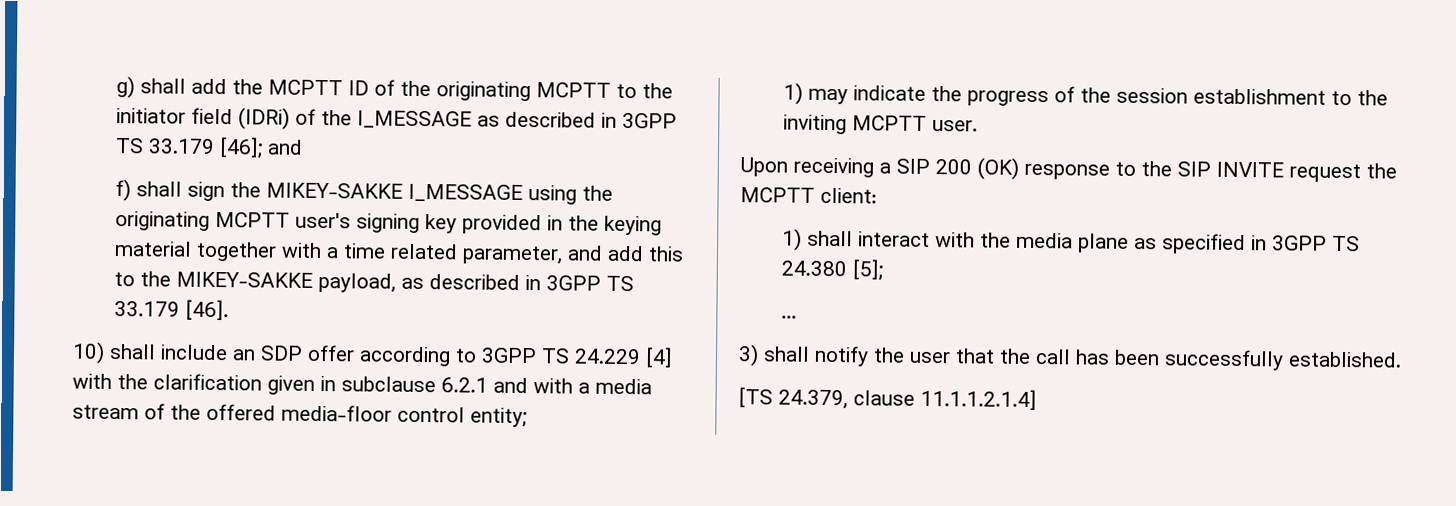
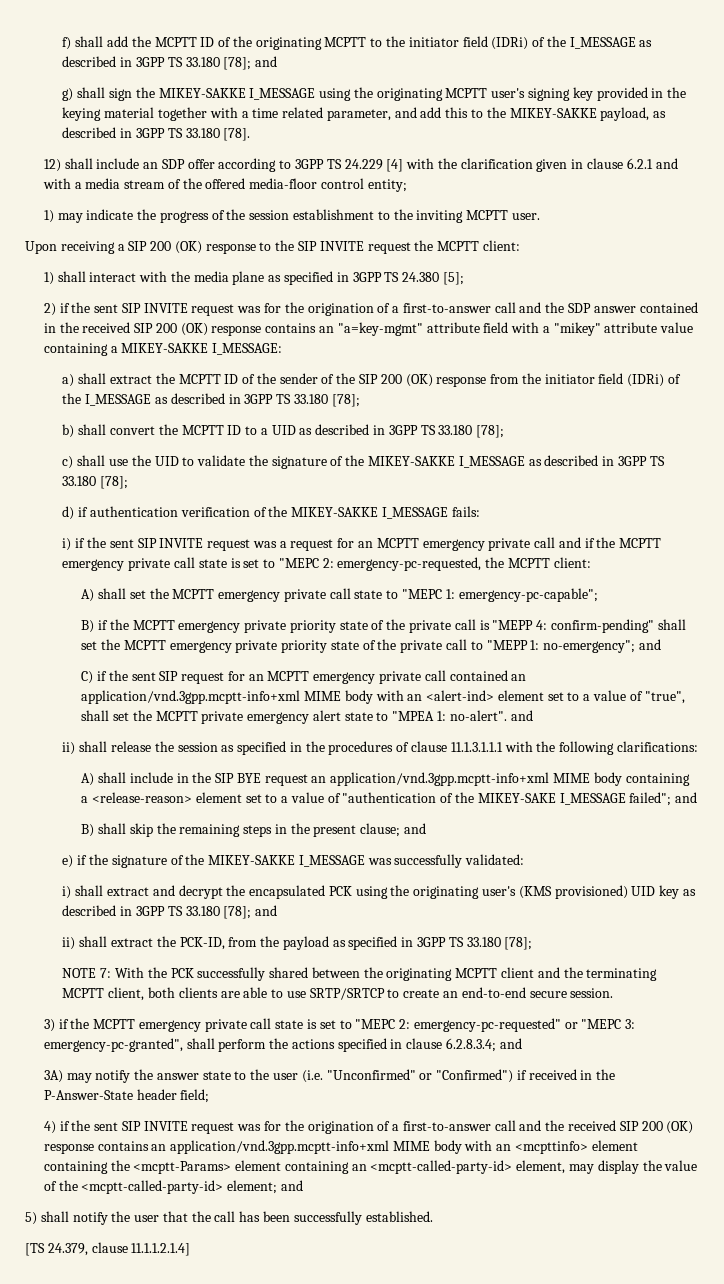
[116,76,136,99] g) -> [62,37,72,50] f)
[148,137,304,159] [115,179,132,202] 33.179 [46]; and // f) -> [185,56,278,70] [62,88,74,101] 33.180 [78]; and // g)
[114,299,230,321] [71,341,105,364] 33.179 [46]. // 10) -> [185,128,251,141] [43,159,61,172] 33.180 [78]. // 12)
[340,376,436,393] subclause -> [586,158,623,169] clause
[780,315,797,319] [738,344,759,367] ... // 3) -> [43,302,698,316] [43,322,694,336] [43,343,283,356] [62,373,682,387] [62,393,360,407] [62,424,505,438] [62,455,665,469] [62,476,129,489] [62,506,480,520] [62,537,662,551] [62,557,591,571] [81,588,598,602] [81,619,686,633] [81,639,661,653] [81,670,527,684] [81,690,685,704] [81,710,533,724] [62,741,698,755] [81,772,690,786] [81,792,698,806] [81,823,426,837] [62,854,525,868] [62,885,696,899] [62,905,278,919] [62,936,533,950] [62,967,658,981] [62,987,614,1001] [43,1018,636,1032] [43,1038,522,1052] [43,1069,616,1083] [43,1089,210,1103] [43,1120,694,1134] [43,1140,638,1154] [43,1160,698,1174] [43,1180,303,1194] [25,1212,37,1225] 2) if the sent SIP INVITE request was for the origination of a first-to-answer call and the SDP answer contained in the received SIP 200 (OK) response contains an "a=key-mgmt" attribute field with a "mikey" attribute value containing a MIKEY-SAKKE I_MESSAGE: // a) shall extract the MCPTT ID of the sender of the SIP 200 (OK) response from the initiator field (IDRi) of the I_MESSAGE as described in 3GPP TS 33.180 [78]; // b) shall convert the MCPTT ID to a UID as described in 3GPP TS 33.180 [78]; // c) shall use the UID to validate the signature of the MIKEY-SAKKE I_MESSAGE as described in 3GPP TS 33.180 [78]; // d) if authentication verification of the MIKEY-SAKKE I_MESSAGE fails: // i) if the sent SIP INVITE request was a request for an MCPTT emergency private call and if the MCPTT emergency private call state is set to "MEPC 2: emergency-pc-requested, the MCPTT client: // A) shall set the MCPTT emergency private call state to "MEPC 1: emergency-pc-capable"; // B) if the MCPTT emergency private priority state of the private call is "MEPP 4: confirm-pending" shall set the MCPTT emergency private priority state of the private call to "MEPP 1: no-emergency"; and // C) if the sent SIP request for an MCPTT emergency private call contained an application/vnd.3gpp.mcptt-info+xml MIME body with an <alert-ind> element set to a value of "true", shall set the MCPTT private emergency alert state to "MPEA 1: no-alert". and // ii) shall release the session as specified in the procedures of clause 11.1.3.1.1.1 with the following clarifications: // A) shall include in the SIP BYE request an application/vnd.3gpp.mcptt-info+xml MIME body containing a <release-reason> element set to a value of "authentication of the MIKEY-SAKE I_MESSAGE failed"; and // B) shall skip the remaining steps in the present clause; and // e) if the signature of the MIKEY-SAKKE I_MESSAGE was successfully validated: // i) shall extract and decrypt the encapsulated PCK using the originating user's (KMS provisioned) UID key as described in 3GPP TS 33.180 [78]; and // ii) shall extract the PCK-ID, from the payload as specified in 3GPP TS 33.180 [78]; // NOTE 7: With the PCK successfully shared between the originating MCPTT client and the terminating MCPTT client, both clients are able to use SRTP/SRTCP to create an end-to-end secure session. // 3) if the MCPTT emergency private call state is set to "MEPC 2: emergency-pc-requested" or "MEPC 3: emergency-pc-granted", shall perform the actions specified in clause 6.2.8.3.4; and // 3A) may notify the answer state to the user (i.e. "Unconfirmed" or "Confirmed") if received in the P-Answer-State header field; // 4) if the sent SIP INVITE request was for the origination of a first-to-answer call and the received SIP 200 (OK) response contains an application/vnd.3gpp.mcptt-info+xml MIME body with an <mcpttinfo> element containing the <mcptt-Params> element containing an <mcptt-called-party-id> element, may display the value of the <mcptt-called-party-id> element; and // 5)

